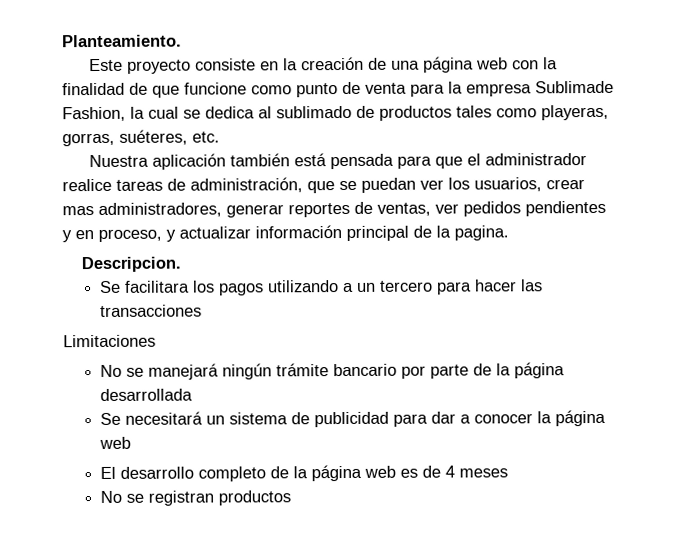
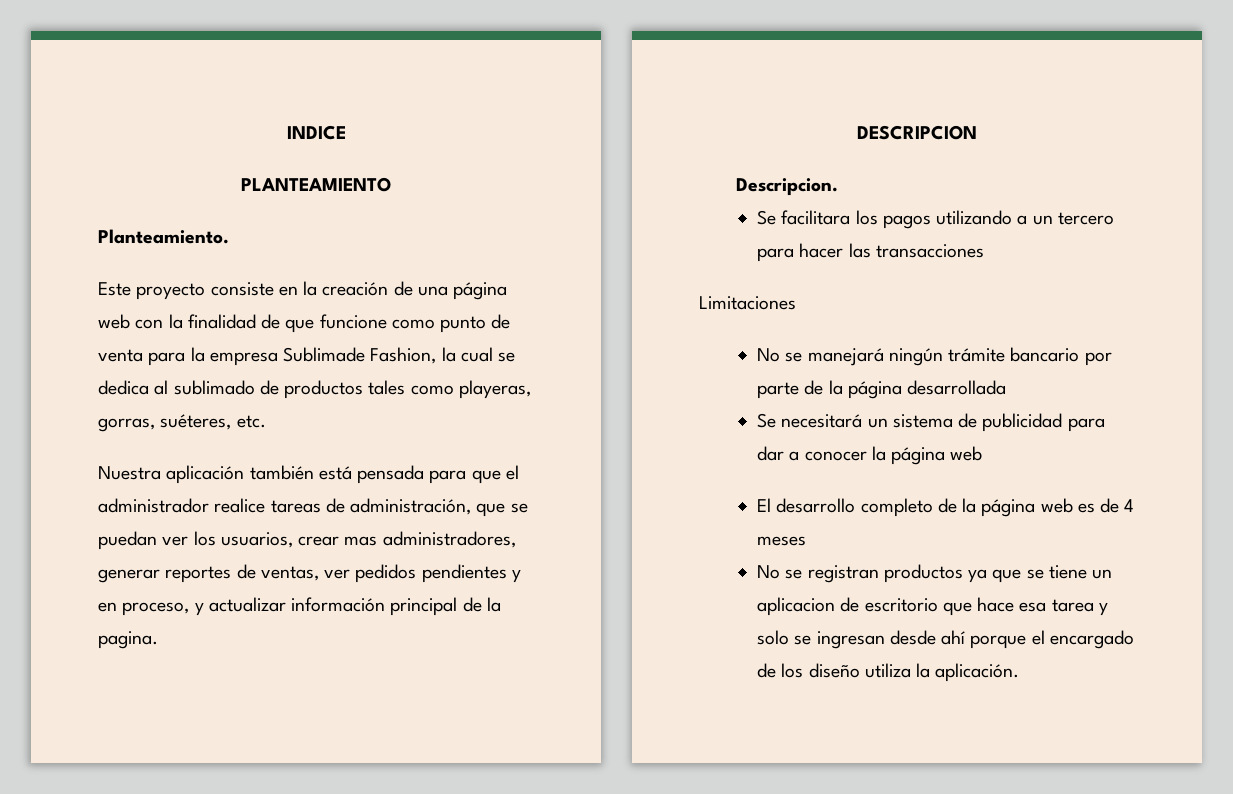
(62, 41) none -> [286,125,346,140] [241,177,391,192] INDICE // PLANTEAMIENTO //
(509, 233) none -> [857,125,977,140] // DESCRIPCION
(292, 498) none -> [968,565,1113,583] [757,597,1108,616] [757,630,1134,649] [757,663,1020,682] ya que se tiene un aplicacion de escritorio que hace esa tarea y solo se ingresan desde ahí porque el encargado de los diseño utiliza la aplicación.

